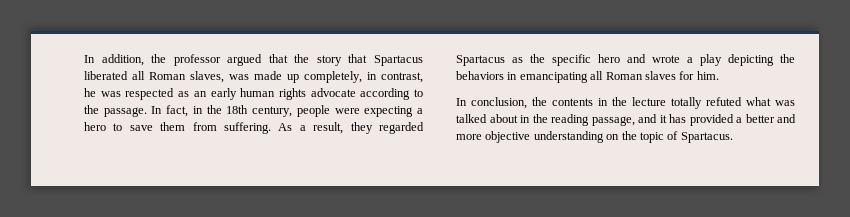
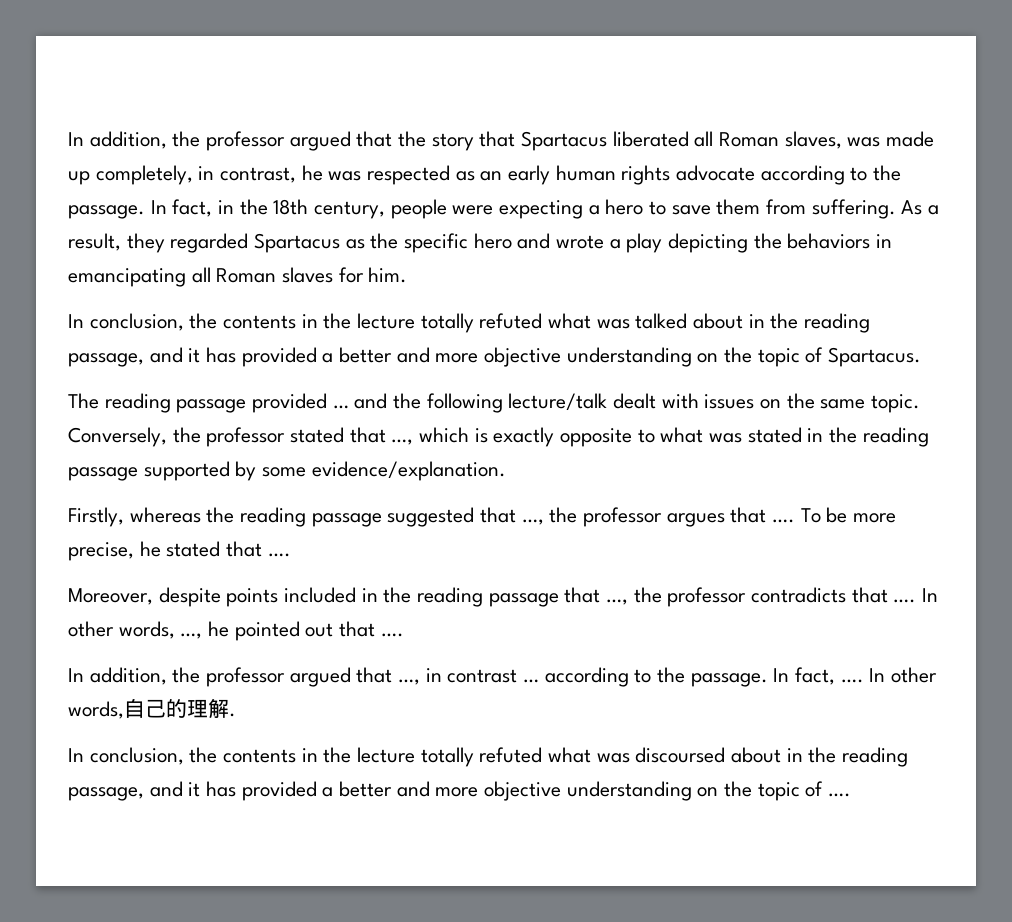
(733, 137) none -> [68,393,921,413] [68,427,929,447] [68,461,506,481] [68,507,897,527] [68,541,291,561] [68,587,939,607] [68,621,404,641] [68,667,938,687] [68,698,236,719] [68,747,909,767] [68,781,852,801] // The reading passage provided … and the following lecture/talk dealt with issues on the same topic. Conversely, the professor stated that …, which is exactly opposite to what was stated in the reading passage supported by some evidence/explanation. // Firstly, whereas the reading passage suggested that …, the professor argues that …. To be more precise, he stated that …. // Moreover, despite points included in the reading passage that …, the professor contradicts that …. In other words, …, he pointed out that …. // In addition, the professor argued that …, in contrast … according to the passage. In fact, …. In other words,自己的理解. // In conclusion, the contents in the lecture totally refuted what was discoursed about in the reading passage, and it has provided a better and more objective understanding on the topic of ….

